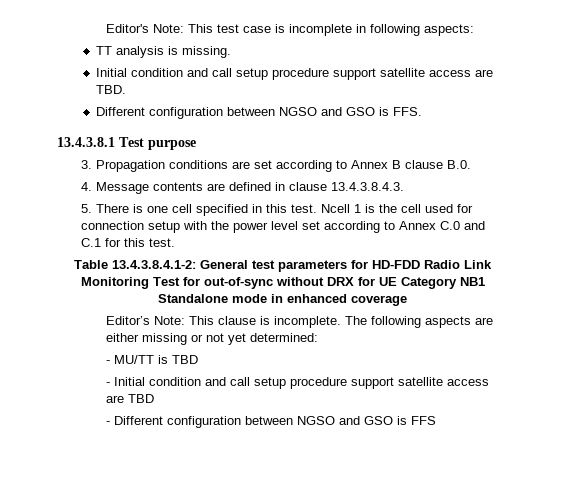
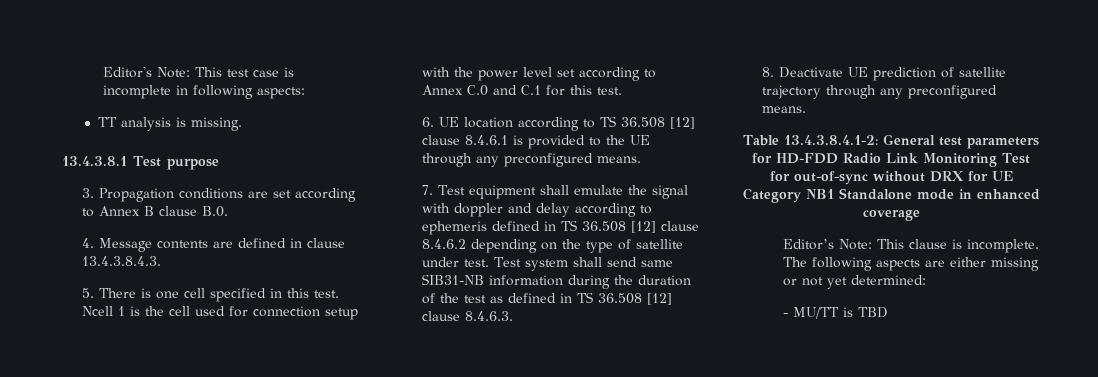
[95,68,493,80] [95,85,126,94] [95,107,422,119] // Initial condition and call setup procedure support satellite access are TBD. // Different configuration between NGSO and GSO is FFS. -> (242, 124) none
(176, 242) none -> [422,116,696,131] [422,135,651,149] [422,153,642,167] [422,185,689,199] [422,203,653,217] [422,220,700,235] [422,239,684,253] [422,257,674,271] [422,274,692,289] [422,292,673,305] [422,311,514,321] [762,67,1007,81] [762,85,998,99] [762,106,807,113] // 6. UE location according to TS 36.508 [12] clause 8.4.6.1 is provided to the UE through any preconfigured means. // 7. Test equipment shall emulate the signal with doppler and delay according to ephemeris defined in TS 36.508 [12] clause 8.4.6.2 depending on the type of satellite under test. Test system shall send same SIB31-NB information during the duration of the test as defined in TS 36.508 [12] clause 8.4.6.3. // 8. Deactivate UE prediction of satellite trajectory through any preconfigured means.
[105,377,489,389] [105,394,154,403] [105,416,436,428] // - Initial condition and call setup procedure support satellite access are TBD // - Different configuration between NGSO and GSO is FFS -> (888, 312) none

